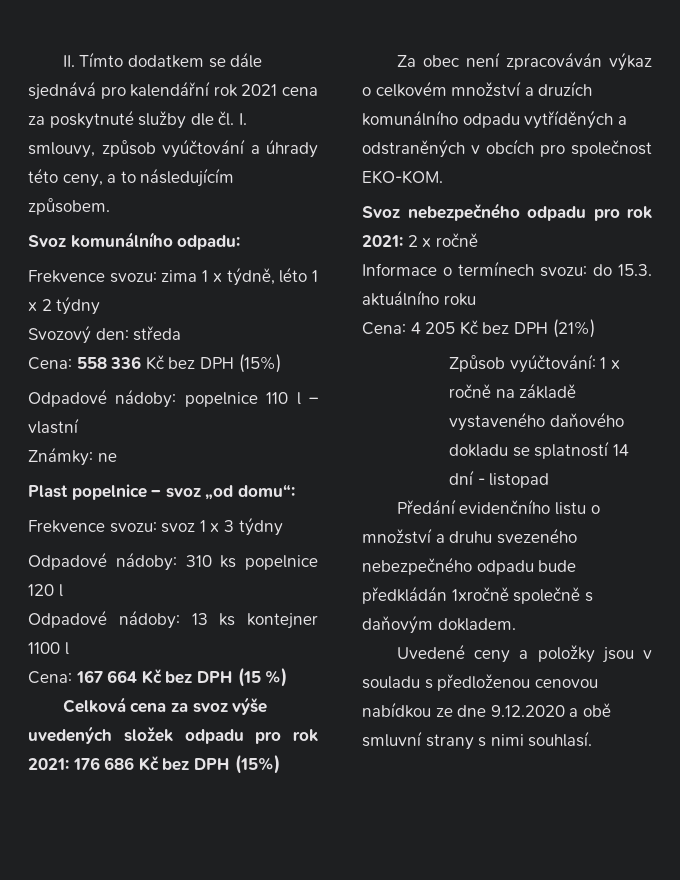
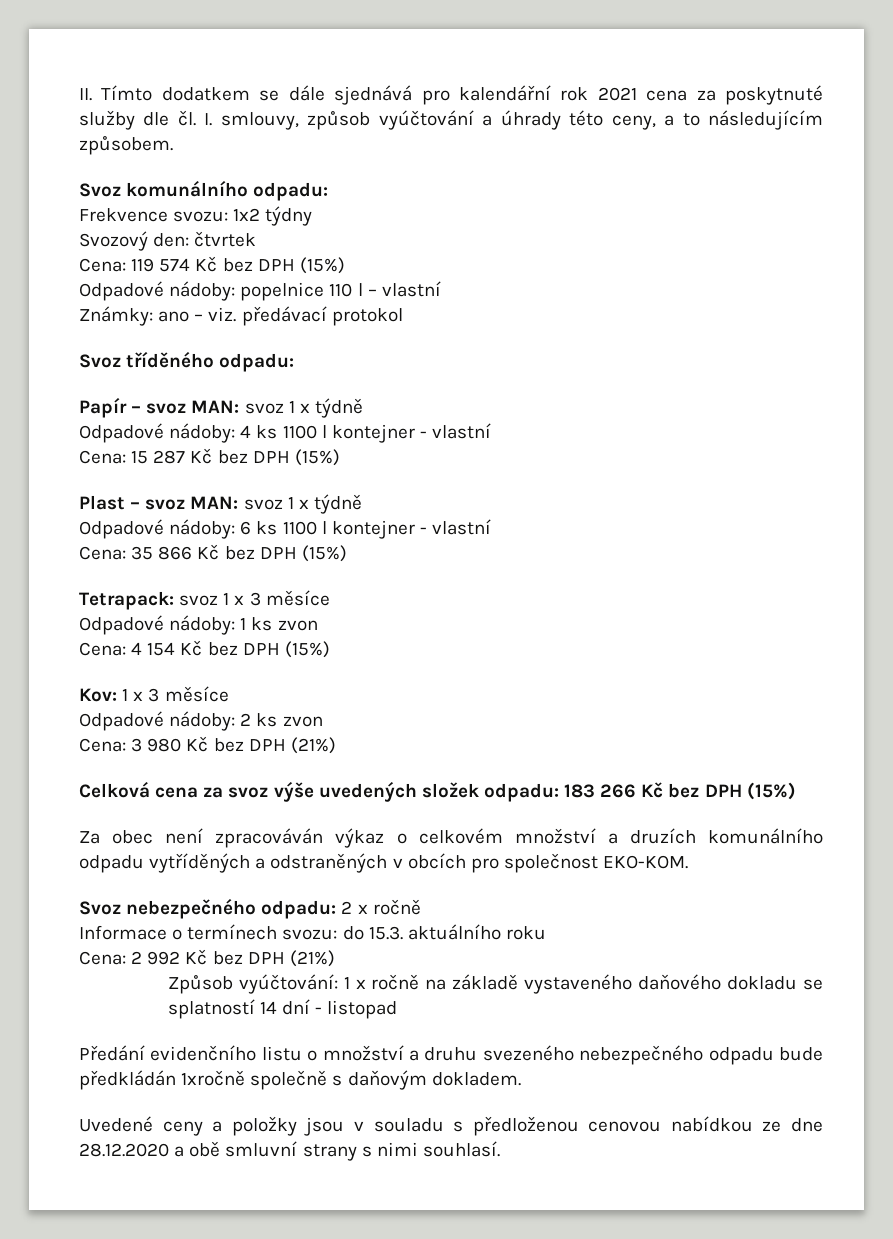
[161,267,319,286] [28,299,52,311] zima 1 x týdně, léto 1 x 2 -> [233,208,261,221] 1x2
[133,326,182,341] [28,356,142,370] středa // Cena: 558 336 -> [194,231,257,247] [79,258,191,272] čtvrtek // Cena: 119 574
[97,453,117,462] ne -> [158,306,403,326] [79,352,295,372] [79,398,363,418] [79,423,492,443] [79,448,340,466] ano – viz. předávací protokol // Svoz tříděného odpadu: // Papír – svoz MAN: svoz 1 x týdně // Odpadové nádoby: 4 ks 1100 l kontejner - vlastní // Cena: 15 287 Kč bez DPH (15%)
[71,484,295,500] [28,520,157,533] popelnice – svoz „od domu“: // Frekvence svozu: -> [130,494,362,514] [79,519,492,539] [79,544,347,562] [79,591,174,610] – svoz MAN: svoz 1 x týdně // Odpadové nádoby: 6 ks 1100 l kontejner - vlastní // Cena: 35 866 Kč bez DPH (15%) // Tetrapack:
[238,517,283,536] [28,552,318,571] [28,584,63,597] [28,610,318,629] [28,642,69,655] [28,667,288,687] týdny // Odpadové nádoby: 310 ks popelnice 120 l // Odpadové nádoby: 13 ks kontejner 1100 l // Cena: 167 664 Kč bez DPH (15 %) -> [265,590,330,606] [79,615,318,635] [79,640,330,658] [79,686,229,702] [79,711,323,731] [79,736,336,754] měsíce // Odpadové nádoby: 1 ks zvon // Cena: 4 154 Kč bez DPH (15%) // Kov: 1 x 3 měsíce // Odpadové nádoby: 2 ks zvon // Cena: 3 980 Kč bez DPH (21%)
[184,729,318,744] [28,757,135,770] odpadu pro rok 2021: 176 686 -> [483,783,637,802] odpadu: 183 266
[527,206,652,221] [362,235,403,247] odpadu pro rok 2021: -> [261,900,337,919] odpadu:
[410,322,456,334] 4 205 -> [131,951,181,965] 2 992
[490,705,565,717] 9.12.2020 -> [79,1143,169,1157] 28.12.2020

